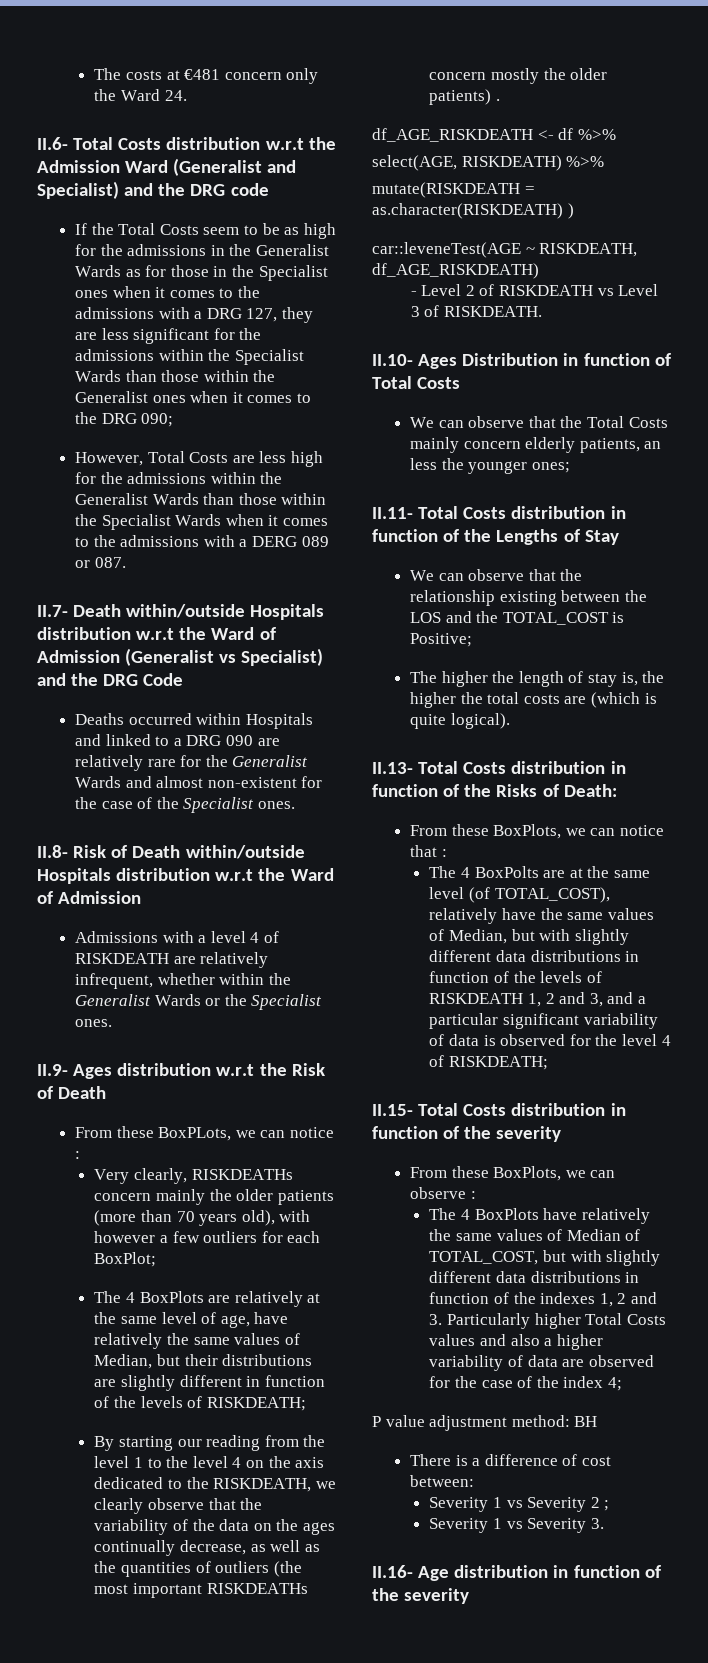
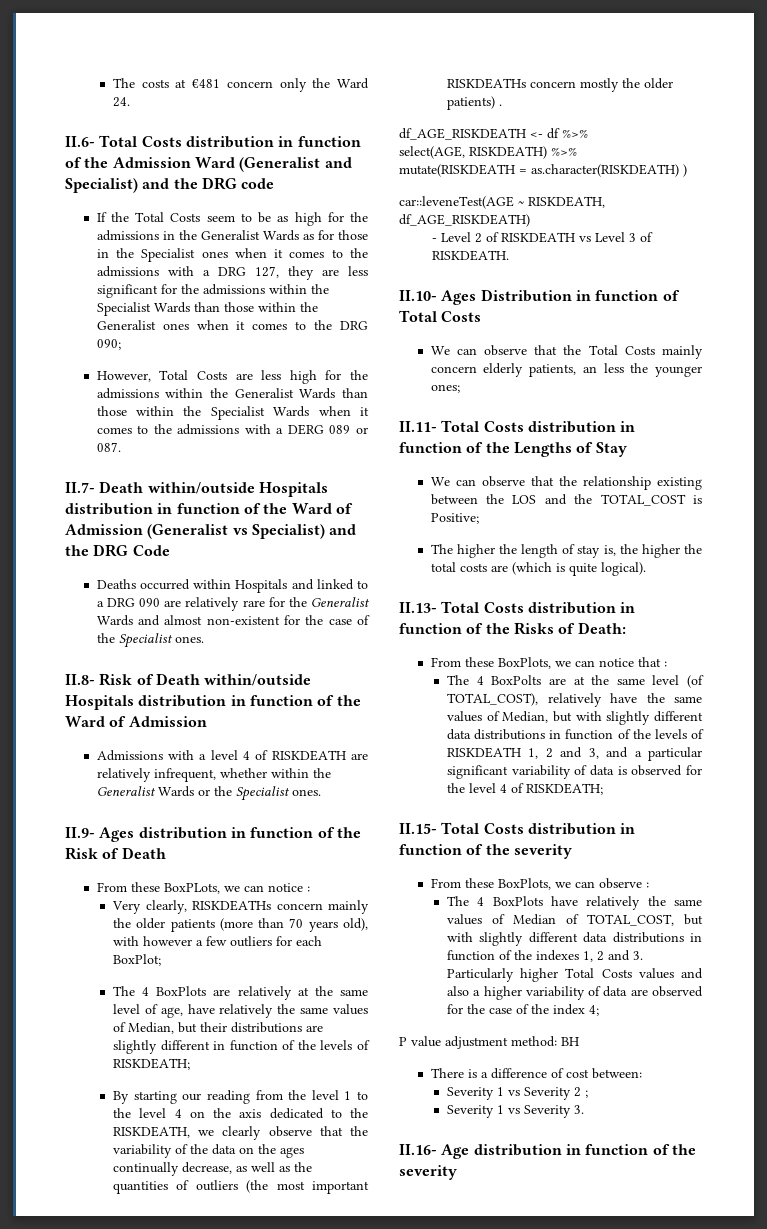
[265,138,304,150] w.r.t -> [278,136,361,147] [65,157,82,168] in function of
[136,628,175,640] w.r.t -> [157,503,261,514] in function of
[215,869,254,881] w.r.t -> [230,695,335,706] in function of
[216,1064,255,1076] w.r.t -> [230,827,335,838] in function of

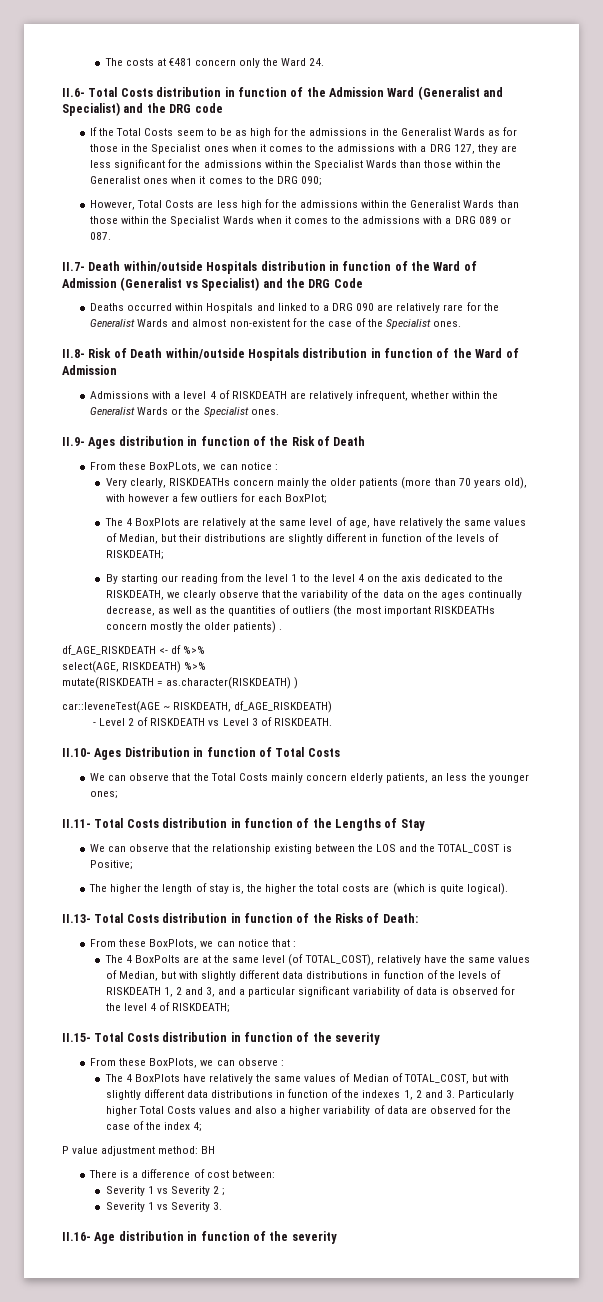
[287,424,324,435] DERG -> [454,216,476,224] DRG

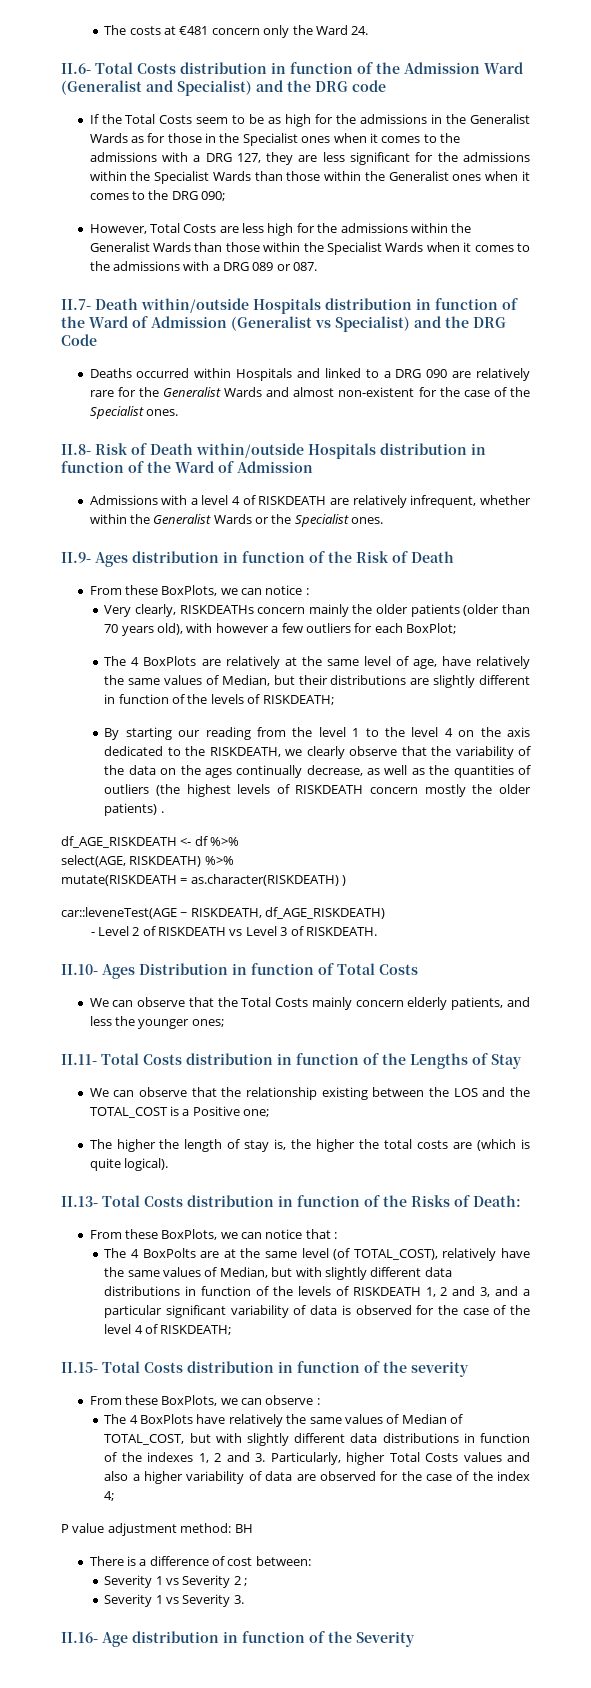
[149,462,201,472] BoxPLots, -> [161,585,218,596] BoxPlots,
[401,477,432,489] (more -> [463,604,500,616] (older
[355,606,495,616] most important RISKDEATHs -> [186,784,364,797] highest levels of RISKDEATH
[431,775,444,781] an -> [507,997,530,1007] and
[90,860,134,870] Positive; -> [182,1106,270,1117] a Positive one;
(121, 1007) none -> [462,1305,530,1315] case of the
[457,1090,514,1100] Particularly -> [270,1452,341,1465] Particularly,
[291,1231,337,1244] severity -> [356,1631,415,1647] Severity

